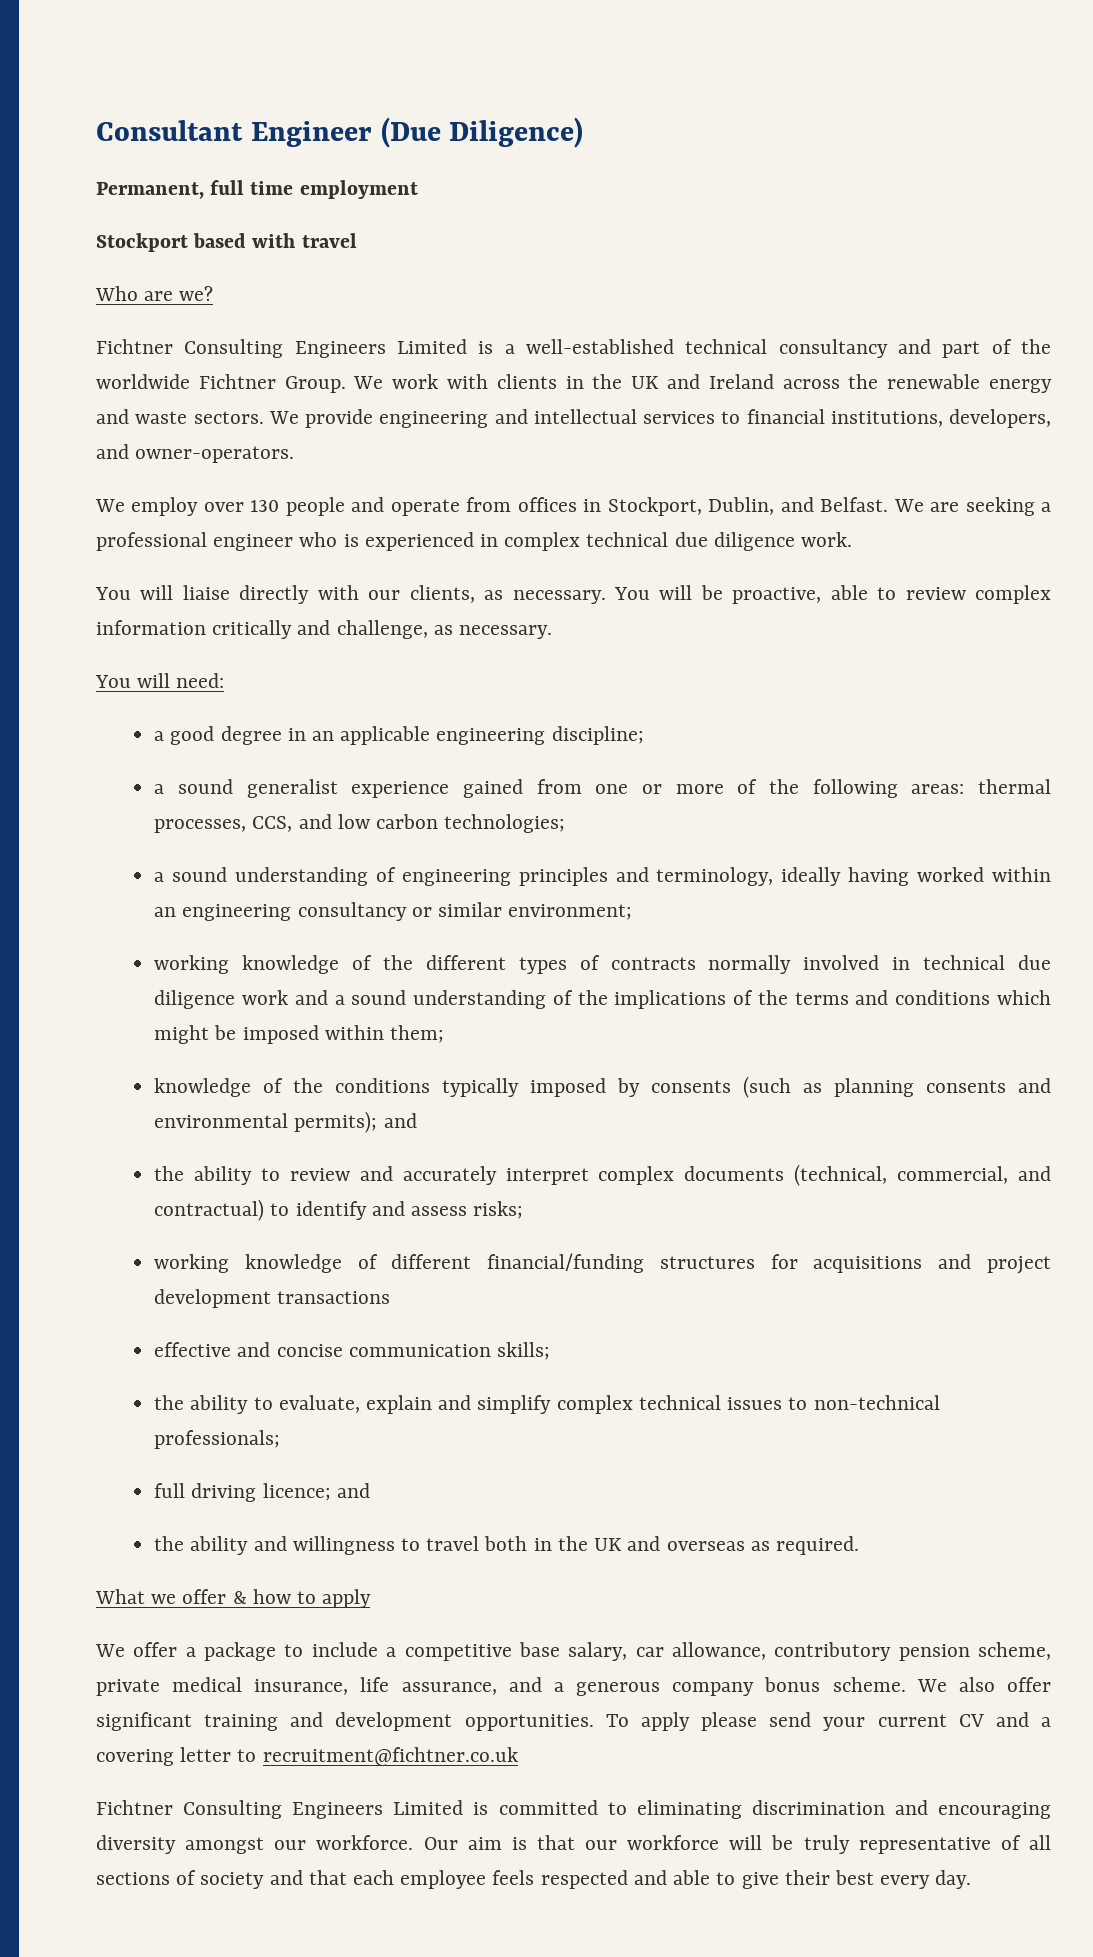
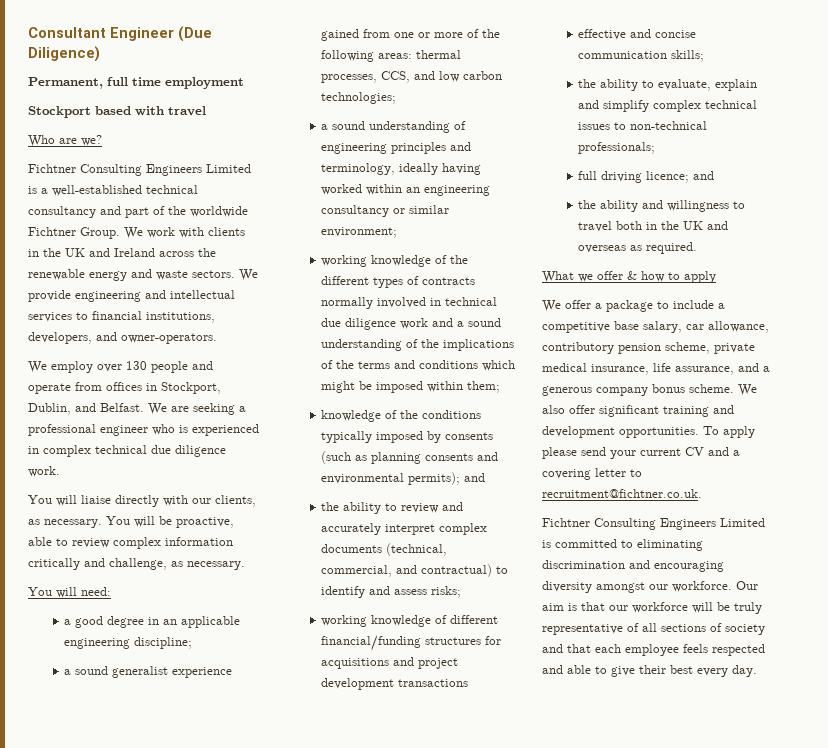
[262,1747,518,1766] recruitment@fichtner.co.uk -> [542,489,702,498] recruitment@fichtner.co.uk.

